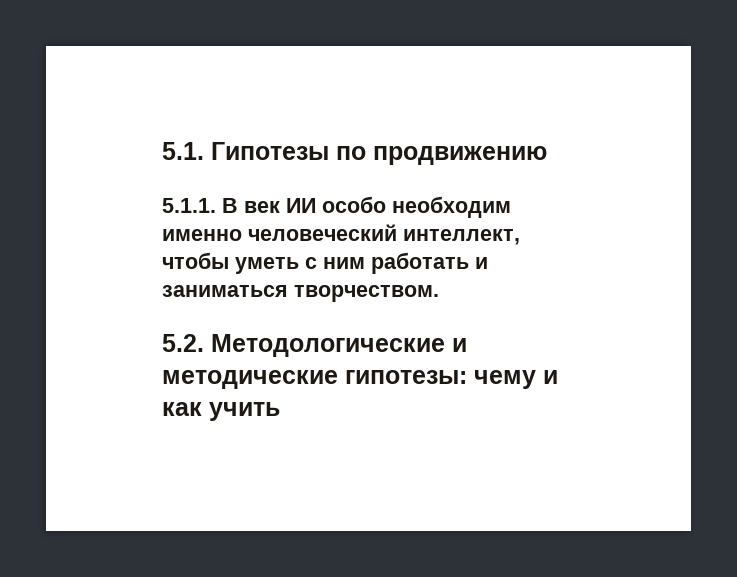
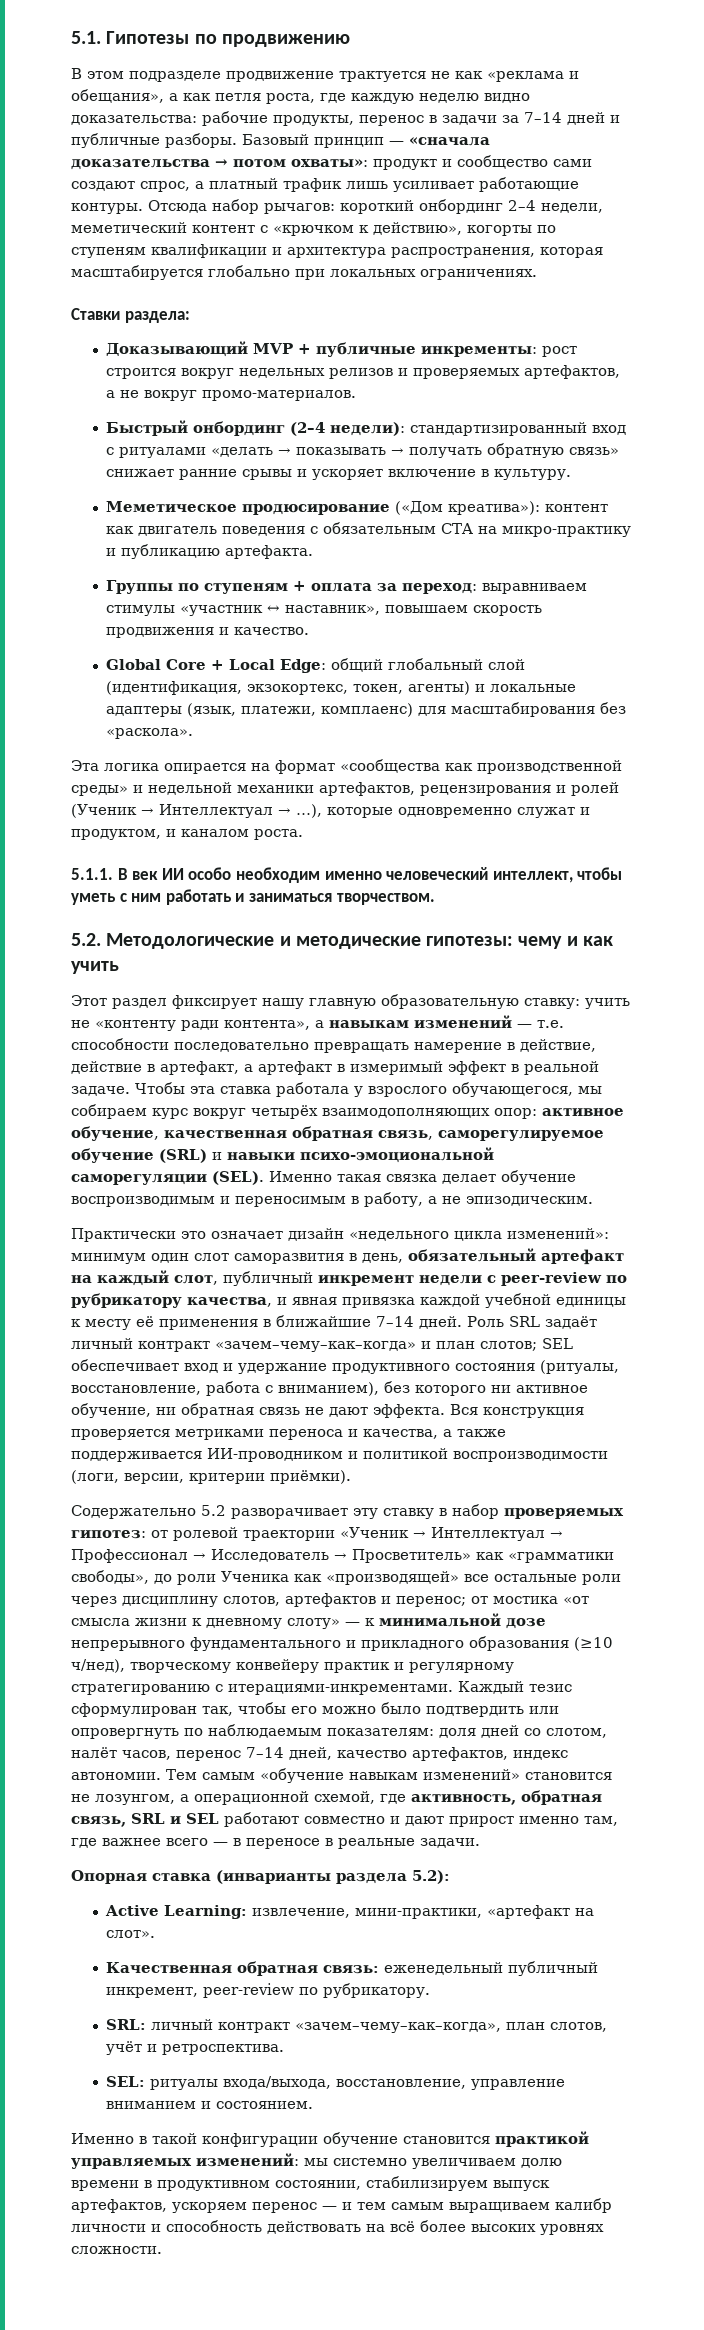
(547, 155) none -> [71,68,579,82] [71,89,530,104] [71,111,620,126] [71,133,490,148] [71,155,592,170] [71,177,579,192] [71,199,603,214] [71,222,556,236] [71,244,603,258] [71,265,537,280] [71,308,190,323] [106,341,578,357] [106,365,621,379] [106,390,357,401] [106,420,627,436] [106,443,620,458] [106,469,572,480] [106,501,609,515] [106,522,632,537] [106,544,314,559] [106,580,588,594] [106,605,543,616] [106,627,310,638] [106,658,526,673] [106,681,577,695] [106,702,627,717] [106,728,194,739] [71,759,622,774] [71,782,619,796] [71,804,590,818] [71,829,303,840] // В этом подразделе продвижение трактуется не как «реклама и обещания», а как петля роста, где каждую неделю видно доказательства: рабочие продукты, перенос в задачи за 7–14 дней и публичные разборы. Базовый принцип — «сначала доказательства → потом охваты»: продукт и сообщество сами создают спрос, а платный трафик лишь усиливает работающие контуры. Отсюда набор рычагов: короткий онбординг 2–4 недели, меметический контент с «крючком к действию», когорты по ступеням квалификации и архитектура распространения, которая масштабируется глобально при локальных ограничениях. // Ставки раздела: // Доказывающий MVP + публичные инкременты: рост строится вокруг недельных релизов и проверяемых артефактов, а не вокруг промо-материалов. // Быстрый онбординг (2–4 недели): стандартизированный вход с ритуалами «делать → показывать → получать обратную связь» снижает ранние срывы и ускоряет включение в культуру. // Меметическое продюсирование («Дом креатива»): контент как двигатель поведения с обязательным CTA на микро‑практику и публикацию артефакта. // Группы по ступеням + оплата за переход: выравниваем стимулы «участник ↔ наставник», повышаем скорость продвижения и качество. // Global Core + Local Edge: общий глобальный слой (идентификация, экзокортекс, токен, агенты) и локальные адаптеры (язык, платежи, комплаенс) для масштабирования без «раскола». // Эта логика опирается на формат «сообщества как производственной среды» и недельной механики артефактов, рецензирования и ролей (Ученик → Интеллектуал → …), которые одновременно служат и продуктом, и каналом роста.
(280, 411) none -> [71,994,630,1009] [71,1015,564,1031] [71,1038,596,1053] [71,1061,599,1075] [71,1082,602,1097] [71,1104,624,1119] [71,1126,604,1141] [71,1147,494,1163] [71,1170,576,1185] [71,1192,593,1207] [71,1228,609,1242] [71,1248,624,1265] [71,1270,627,1286] [71,1293,626,1308] [71,1315,597,1330] [71,1338,573,1352] [71,1359,619,1374] [71,1381,588,1396] [71,1403,584,1418] [71,1429,506,1440] [71,1448,608,1462] [71,1470,351,1484] [71,1504,624,1519] [71,1527,563,1541] [71,1549,614,1563] [71,1570,621,1585] [71,1593,589,1607] [71,1613,546,1629] [71,1636,613,1651] [71,1659,514,1673] [71,1681,572,1695] [71,1702,559,1717] [71,1724,607,1739] [71,1747,568,1761] [71,1768,612,1783] [71,1790,602,1805] [71,1812,618,1827] [71,1838,480,1849] [71,1870,450,1884] [105,1905,595,1919] [106,1930,156,1938] [106,1961,599,1976] [106,1983,431,1998] [106,2019,608,2033] [106,2041,285,2055] [106,2076,566,2090] [106,2101,314,2109] [71,2131,589,2147] [71,2153,562,2169] [71,2176,550,2191] [71,2198,612,2213] [71,2220,604,2235] [71,2246,162,2254] // Этот раздел фиксирует нашу главную образовательную ставку: учить не «контенту ради контента», а навыкам изменений — т.е. способности последовательно превращать намерение в действие, действие в артефакт, а артефакт в измеримый эффект в реальной задаче. Чтобы эта ставка работала у взрослого обучающегося, мы собираем курс вокруг четырёх взаимодополняющих опор: активное обучение, качественная обратная связь, саморегулируемое обучение (SRL) и навыки психо‑эмоциональной саморегуляции (SEL). Именно такая связка делает обучение воспроизводимым и переносимым в работу, а не эпизодическим. // Практически это означает дизайн «недельного цикла изменений»: минимум один слот саморазвития в день, обязательный артефакт на каждый слот, публичный инкремент недели с peer‑review по рубрикатору качества, и явная привязка каждой учебной единицы к месту её применения в ближайшие 7–14 дней. Роль SRL задаёт личный контракт «зачем–чему–как–когда» и план слотов; SEL обеспечивает вход и удержание продуктивного состояния (ритуалы, восстановление, работа с вниманием), без которого ни активное обучение, ни обратная связь не дают эффекта. Вся конструкция проверяется метриками переноса и качества, а также поддерживается ИИ‑проводником и политикой воспроизводимости (логи, версии, критерии приёмки). // Содержательно 5.2 разворачивает эту ставку в набор проверяемых гипотез: от ролевой траектории «Ученик → Интеллектуал → Профессионал → Исследователь → Просветитель» как «грамматики свободы», до роли Ученика как «производящей» все остальные роли через дисциплину слотов, артефактов и перенос; от мостика «от смысла жизни к дневному слоту» — к минимальной дозе непрерывного фундаментального и прикладного образования (≥10 ч/нед), творческому конвейеру практик и регулярному стратегированию с итерациями‑инкрементами. Каждый тезис сформулирован так, чтобы его можно было подтвердить или опровергнуть по наблюдаемым показателям: доля дней со слотом, налёт часов, перенос 7–14 дней, качество артефактов, индекс автономии. Тем самым «обучение навыкам изменений» становится не лозунгом, а операционной схемой, где активность, обратная связь, SRL и SEL работают совместно и дают прирост именно там, где важнее всего — в переносе в реальные задачи. // Опорная ставка (инварианты раздела 5.2): // Active Learning: извлечение, мини‑практики, «артефакт на слот». // Качественная обратная связь: еженедельный публичный инкремент, peer‑review по рубрикатору. // SRL: личный контракт «зачем–чему–как–когда», план слотов, учёт и ретроспектива. // SEL: ритуалы входа/выхода, восстановление, управление вниманием и состоянием. // Именно в такой конфигурации обучение становится практикой управляемых изменений: мы системно увеличиваем долю времени в продуктивном состоянии, стабилизируем выпуск артефактов, ускоряем перенос — и тем самым выращиваем калибр личности и способность действовать на всё более высоких уровнях сложности.

